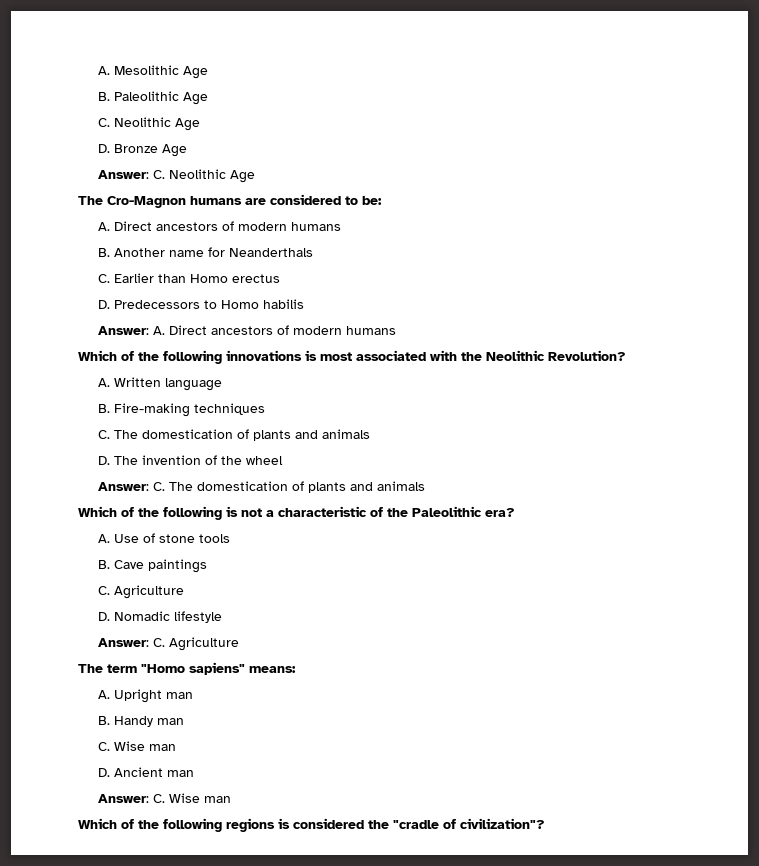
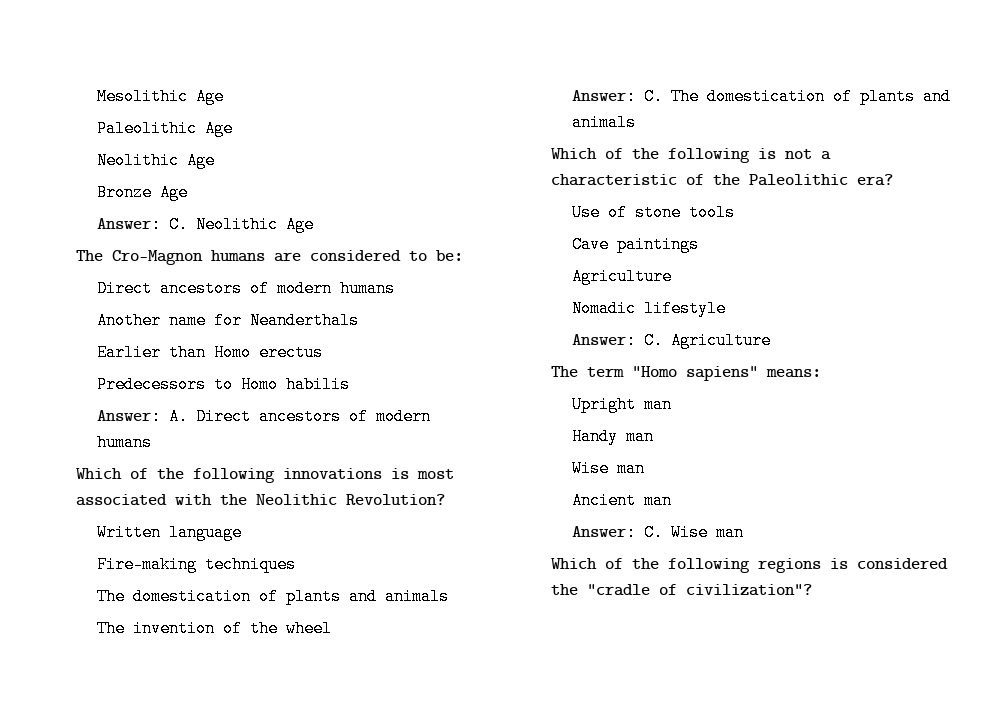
[97,66,110,75] A. -> (97, 96) none
[97,92,110,101] B. -> (225, 96) none
[97,117,200,131] [97,144,110,153] C. Neolithic Age // D. -> [97,152,216,169] Neolithic Age //
[97,221,341,231] [97,248,110,257] A. Direct ancestors of modern humans // B. -> [97,280,396,297] Direct ancestors of modern humans //
[97,274,110,283] C. -> (360, 320) none
[97,300,110,309] D. -> (324, 352) none
[97,378,110,387] A. -> (445, 499) none
[97,404,110,413] B. -> (243, 532) none
[97,429,370,441] [97,456,110,465] C. The domestication of plants and animals // D. -> [97,588,450,605] The domestication of plants and animals //
[97,534,110,543] A. -> (893, 180) none
[97,560,110,569] B. -> (736, 212) none
[97,585,184,599] [97,612,110,621] C. Agriculture // D. -> [572,268,673,285] Agriculture //
[97,690,110,699] A. -> (821, 373) none
[97,716,110,725] B. -> (673, 404) none
[97,741,176,751] [97,768,110,777] C. Wise man // D. -> [572,460,646,477] Wise man //

